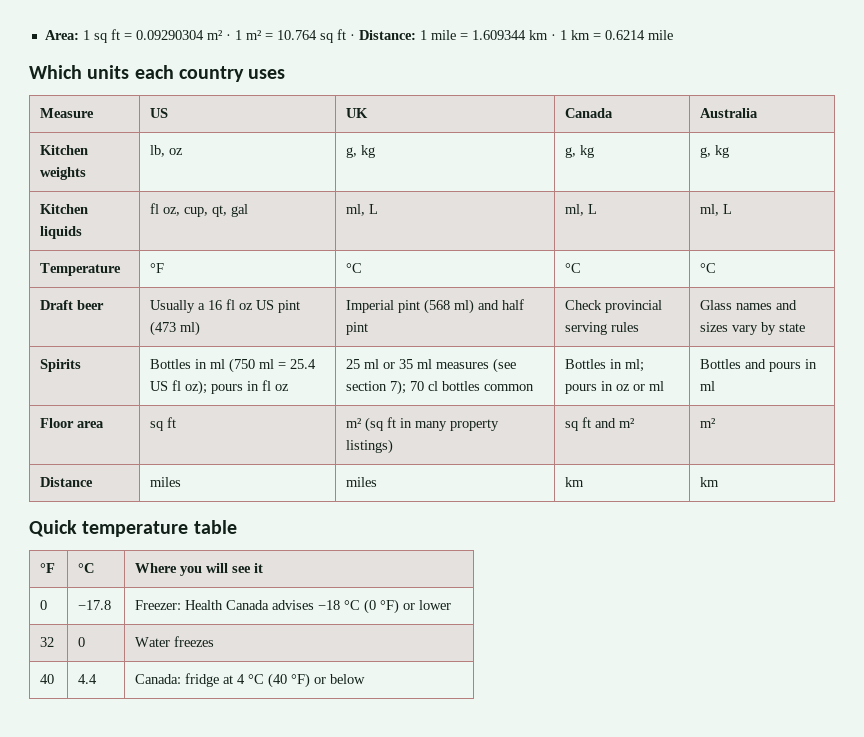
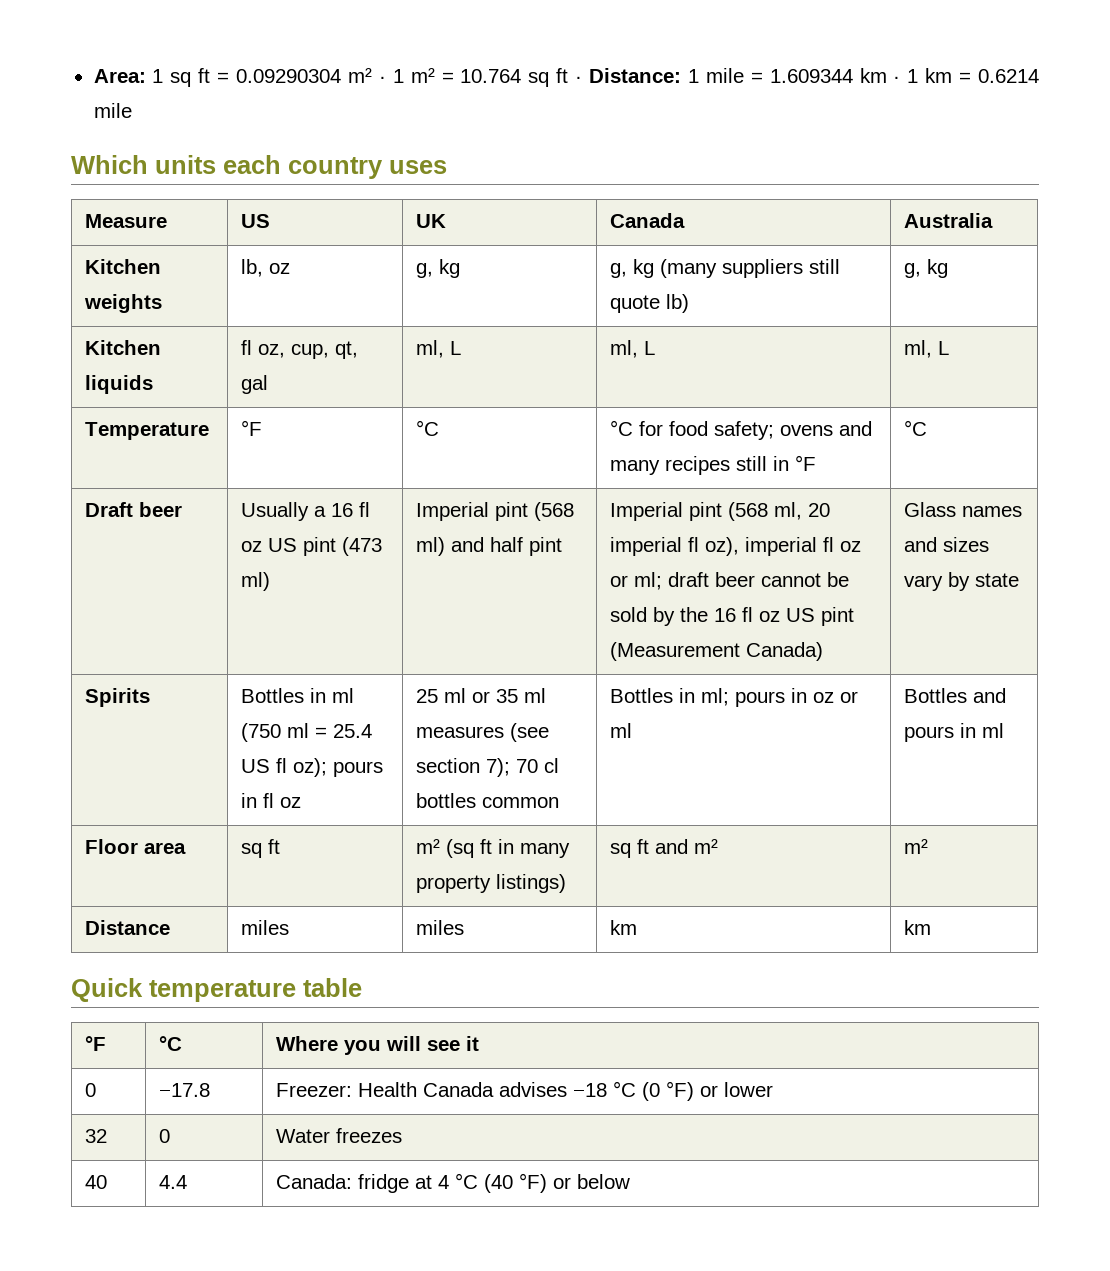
(595, 151) none -> [660,259,841,278] [610,294,690,313] (many suppliers still quote lb)
(582, 268) none -> [639,421,873,440] [610,455,817,475] for food safety; ovens and many recipes still in °F
[565,300,663,313] [565,322,640,335] Check provincial serving rules -> [610,502,831,521] [610,537,862,556] [610,572,850,590] [610,607,855,626] [610,642,824,661] Imperial pint (568 ml, 20 imperial fl oz), imperial fl oz or ml; draft beer cannot be sold by the 16 fl oz US pint (Measurement Canada)

